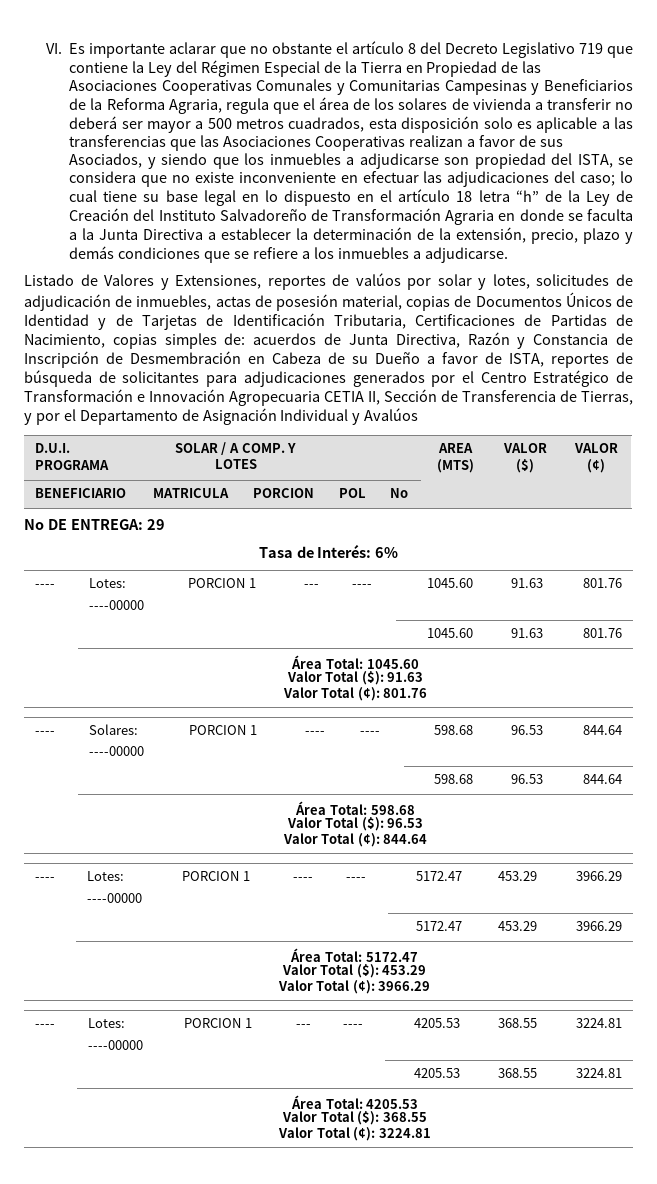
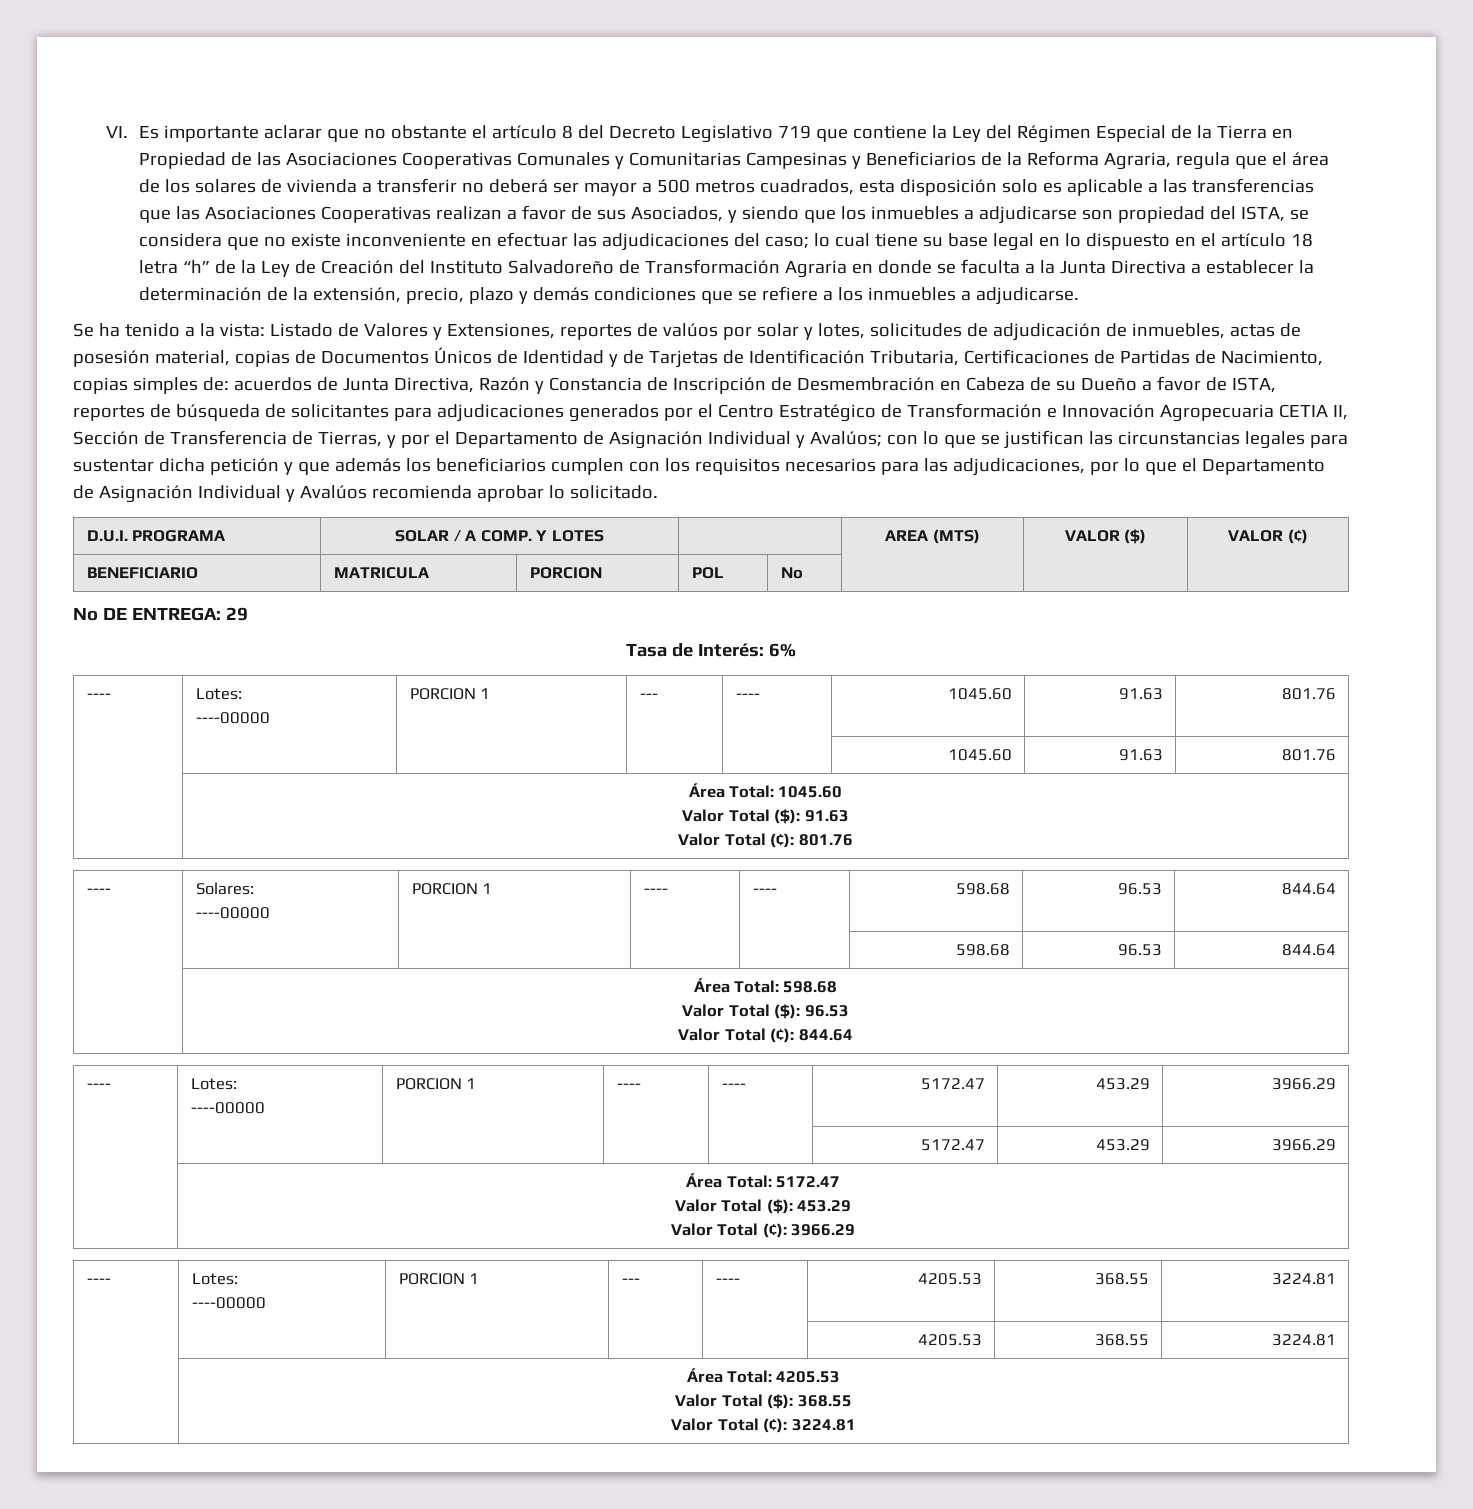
(508, 255) none -> [73,323,265,337] Se ha tenido a la vista:
[364,408,419,421] Avalúos -> [809,430,1348,449] [73,457,1325,476] [73,485,658,503] Avalúos; con lo que se justifican las circunstancias legales para sustentar dicha petición y que además los beneficiarios cumplen con los requisitos necesarios para las adjudicaciones, por lo que el Departamento de Asignación Individual y Avalúos recomienda aprobar lo solicitado.

